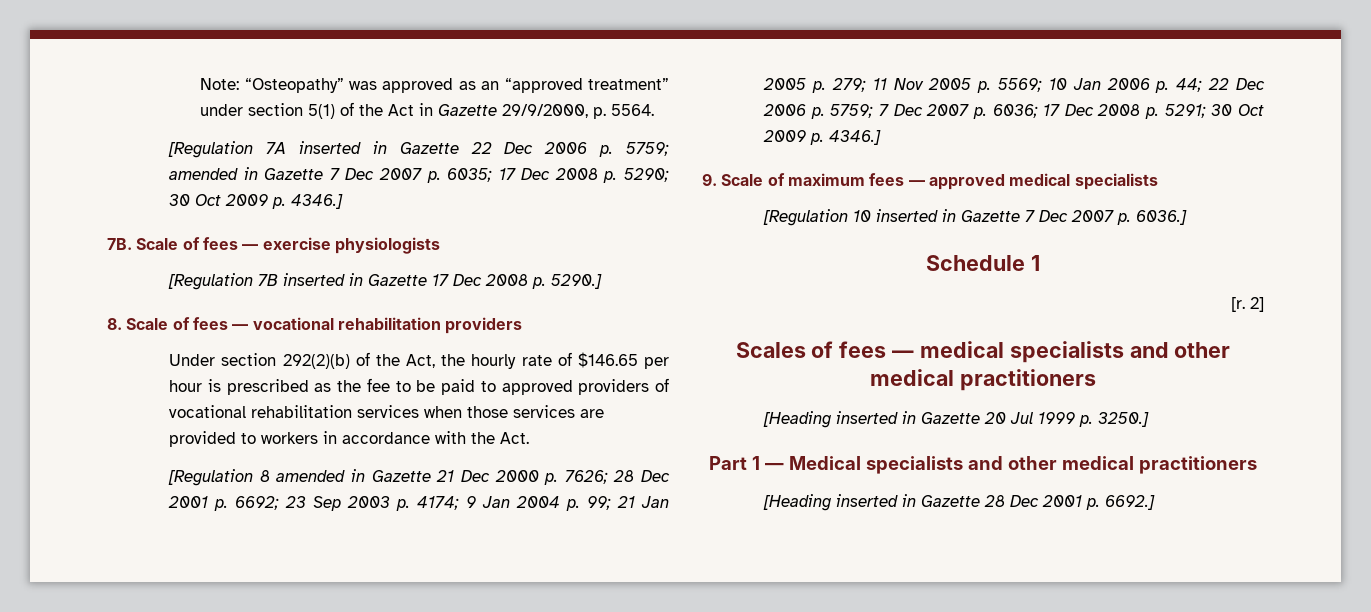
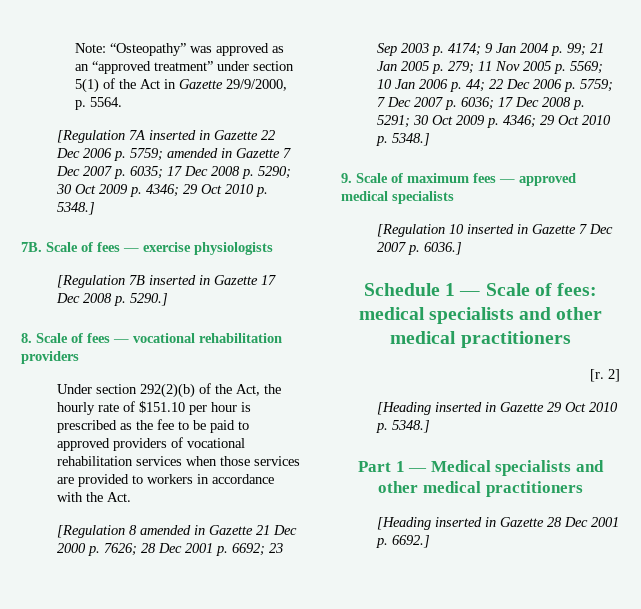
[291,194,344,209] 4346.] -> [145,184,268,197] [56,202,95,215] 4346; 29 Oct 2010 p. 5348.]
[577,352,638,368] $146.65 -> [138,401,185,413] $151.10
[829,130,882,145] 4346.] -> [502,115,611,128] [375,133,430,146] 4346; 29 Oct 2010 p. 5348.]
[1231,297,1264,312] [735,341,915,358] // [r. 2] // Scales of fees — -> [459,283,598,296] — Scale of fees:
[763,411,1150,428] // [Heading inserted in Gazette 20 Jul 1999 p. 3250.] -> [590,369,620,382] [376,402,618,415] [375,420,430,433] // [r. 2] // [Heading inserted in Gazette 29 Oct 2010 p. 5348.]

